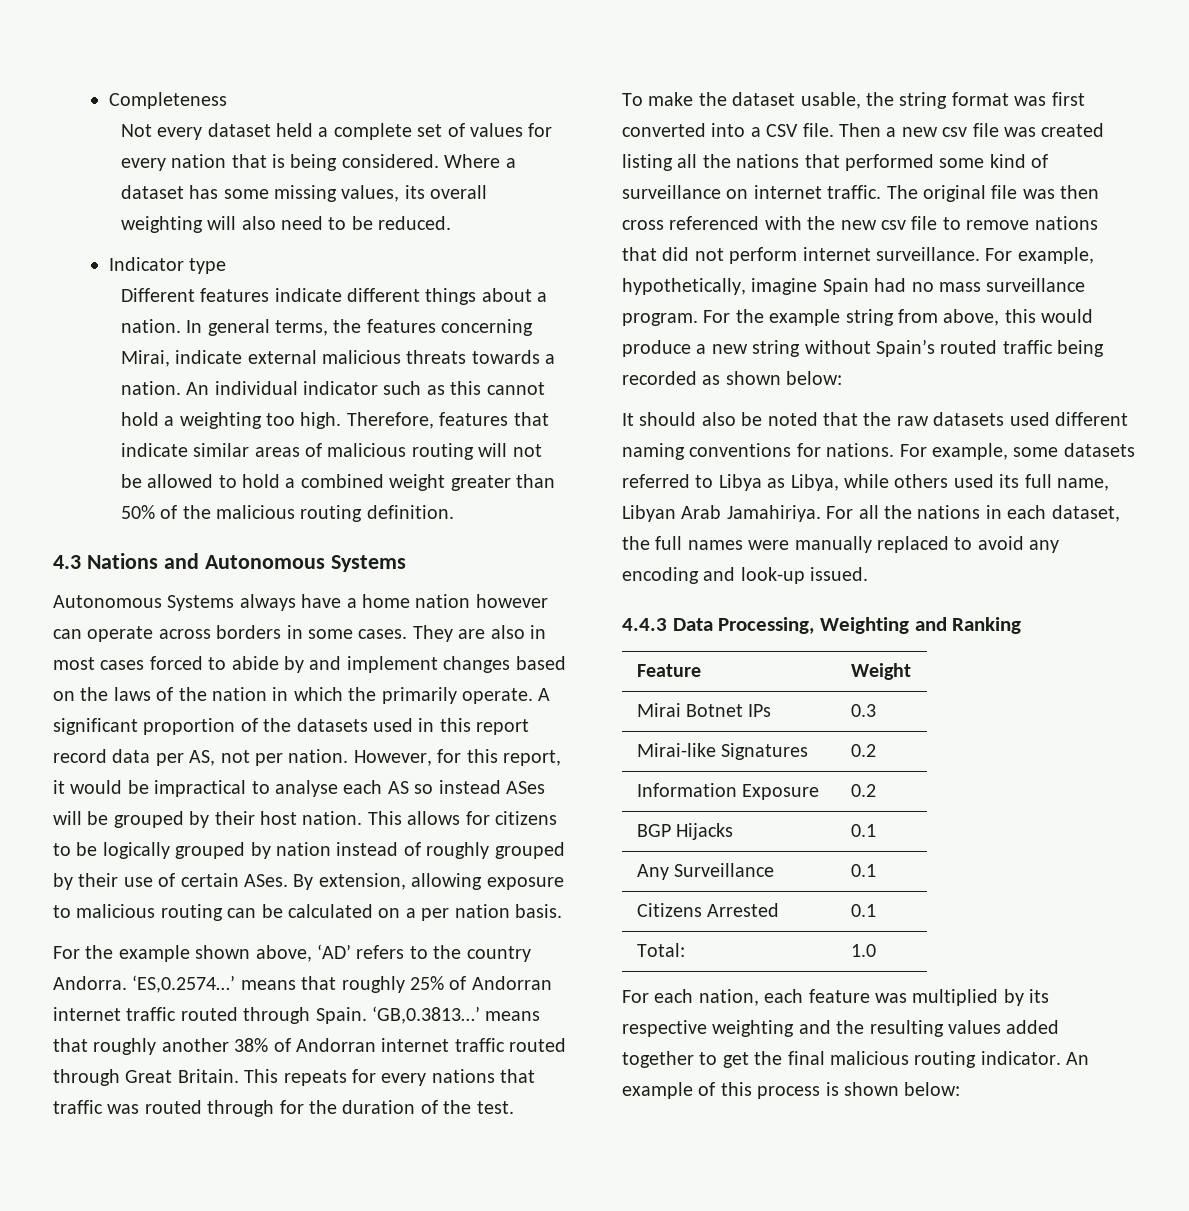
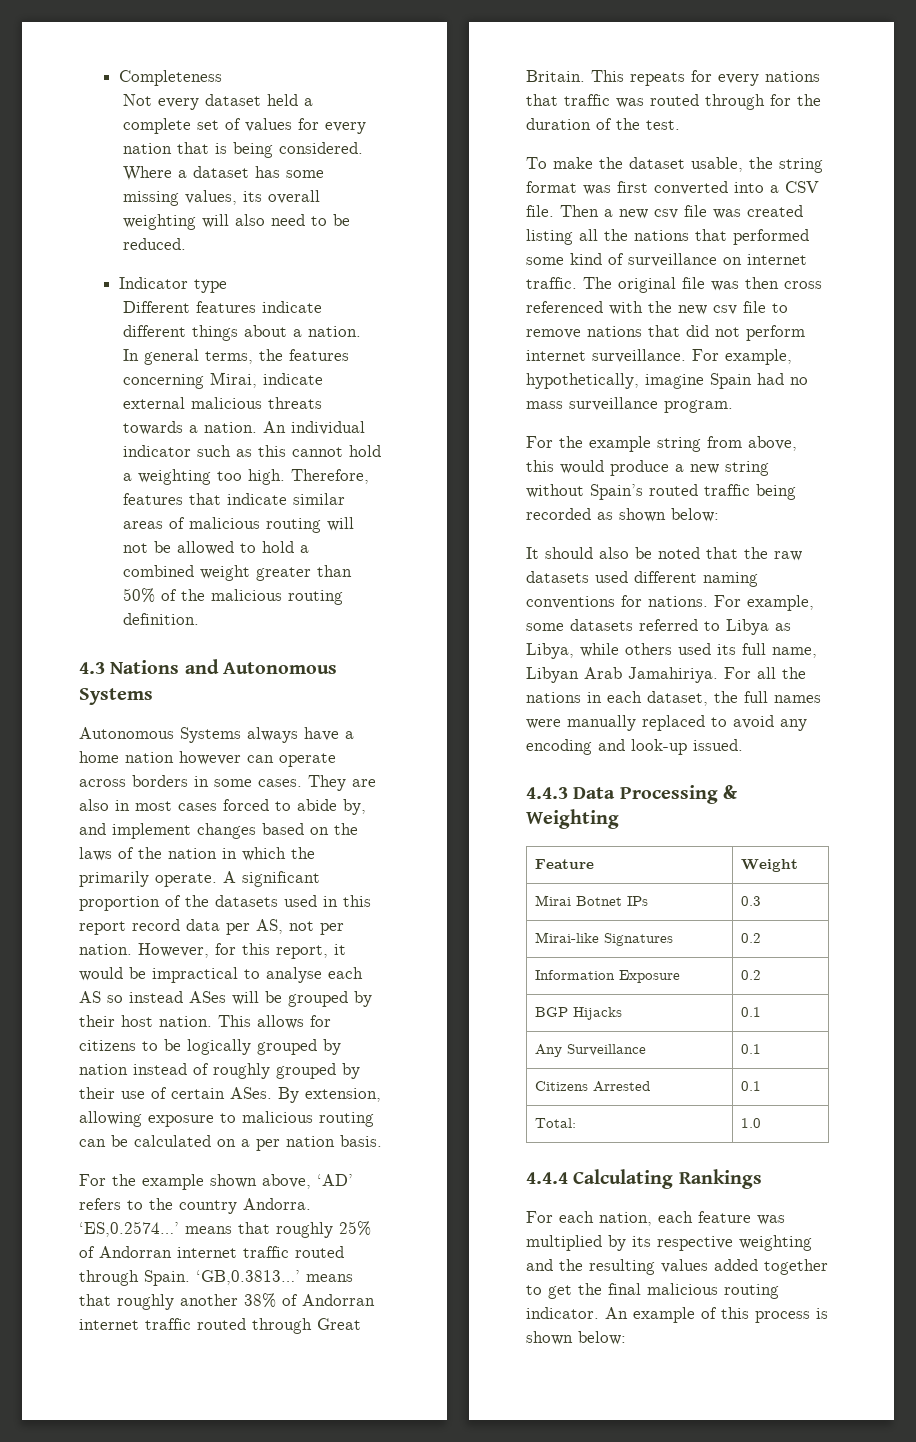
[284,656,304,673] by -> [343,799,366,815] by,
(698, 319) none -> (733, 406) //
[718,617,815,634] Processing, -> [619,785,738,804] Processing &
[914,617,1022,634] and Ranking -> (619, 819) none
(876, 950) none -> [526,1169,762,1189] // 4.4.4 Calculating Rankings

